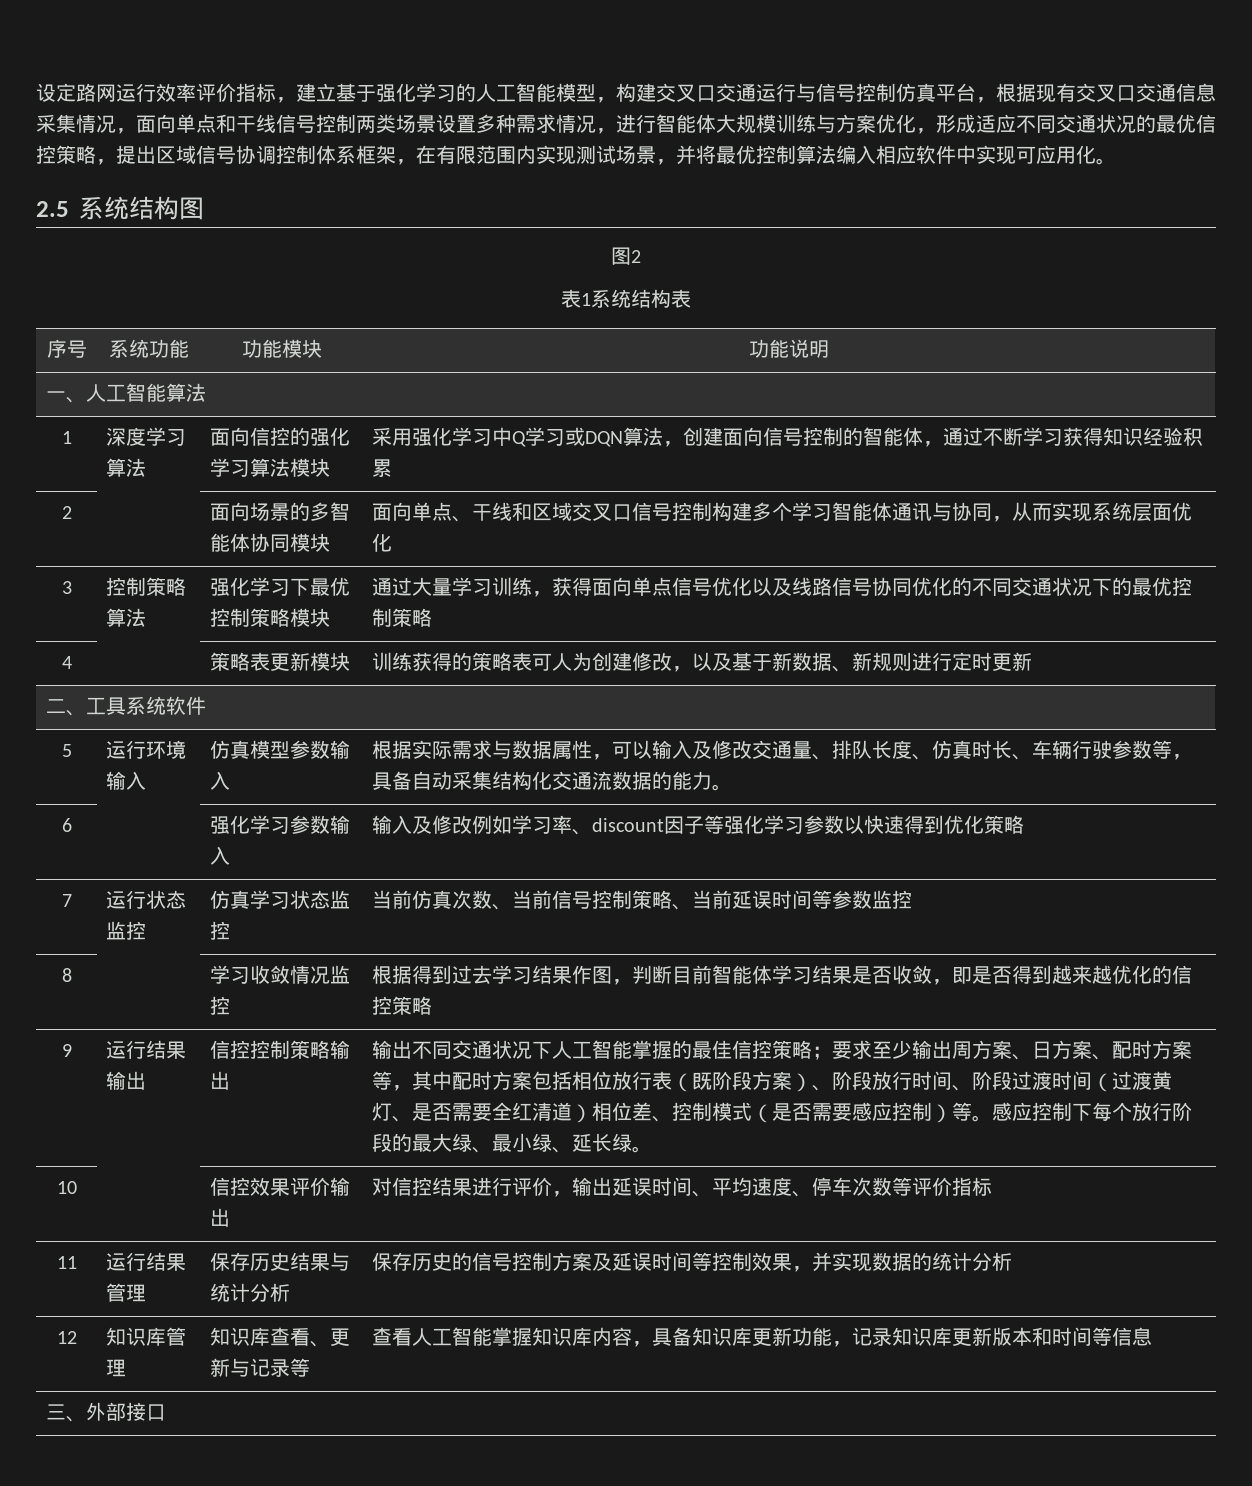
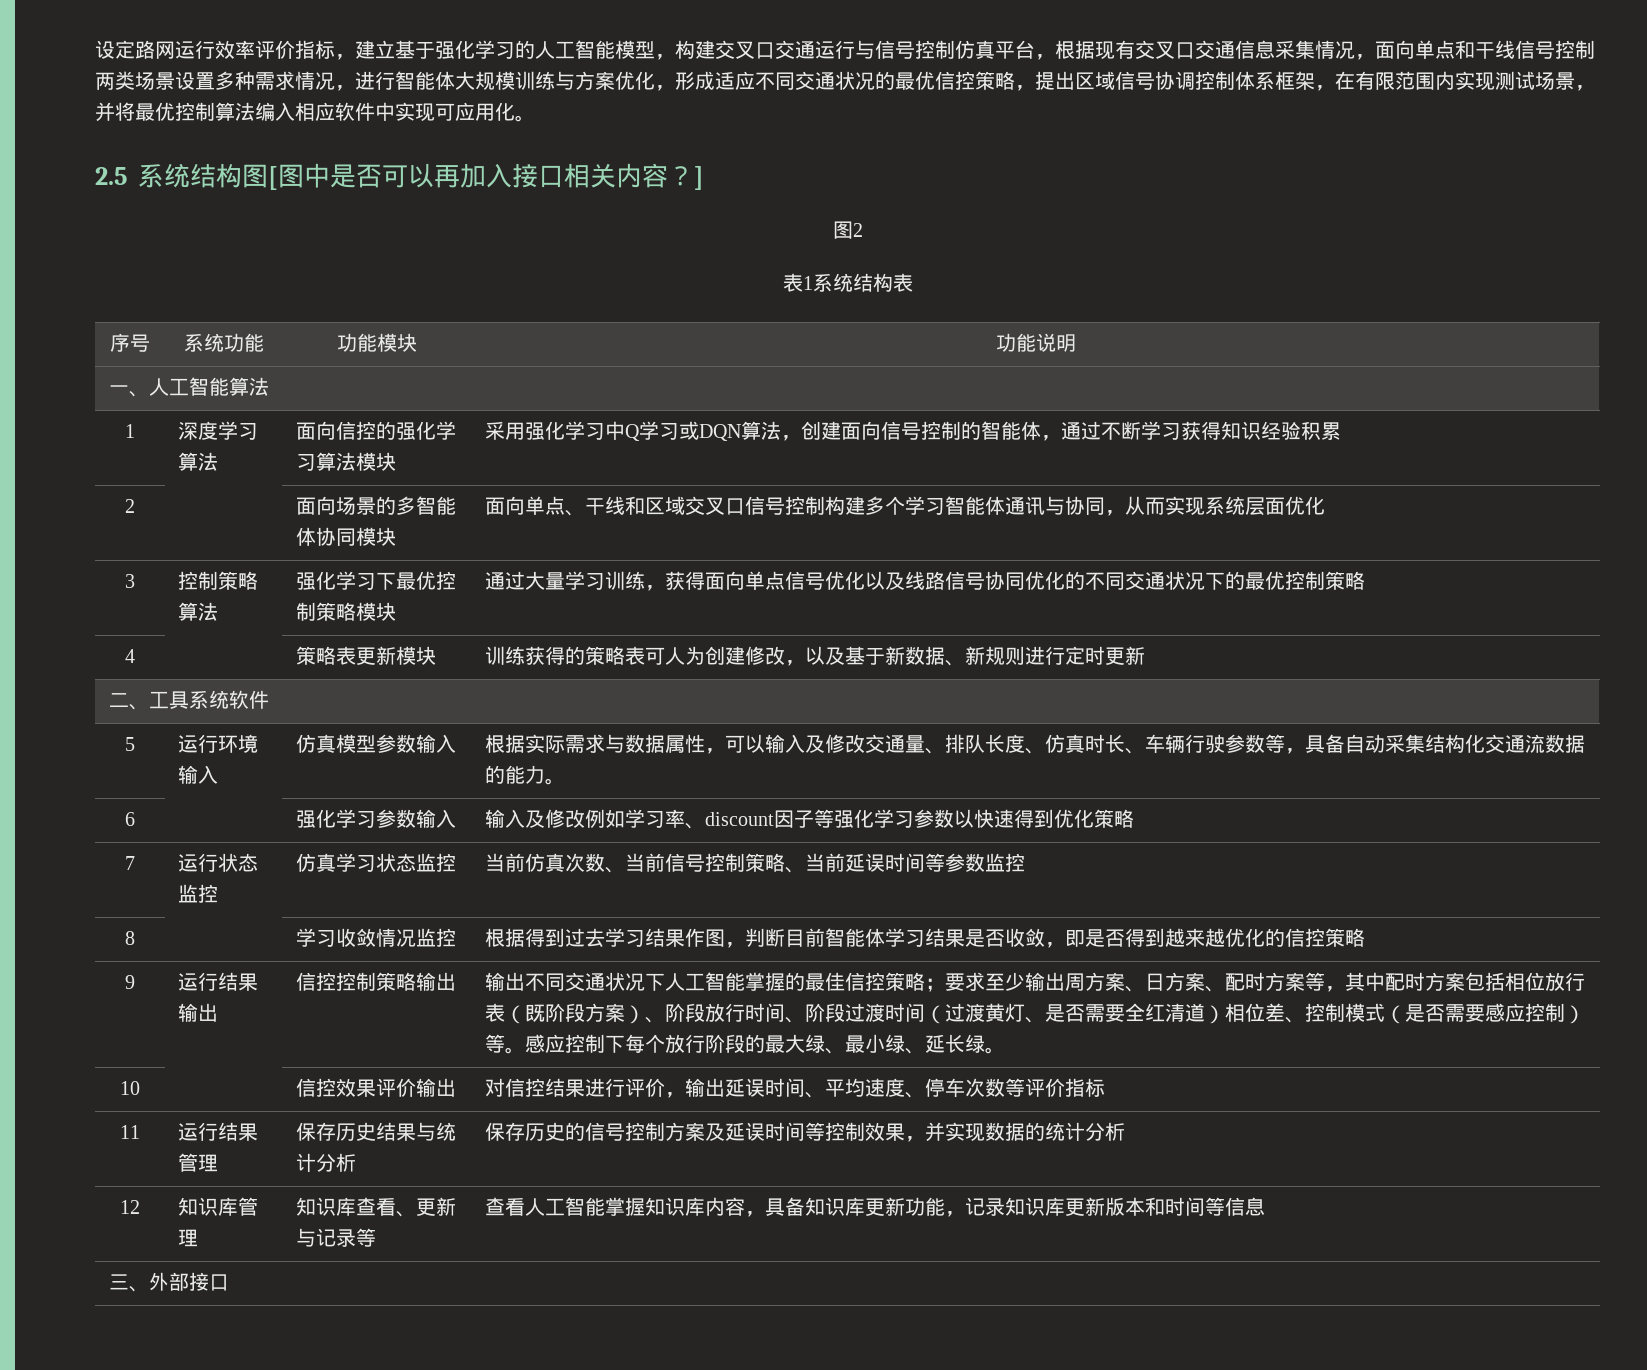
(204, 208) none -> [268,163,704,190] [图中是否可以再加入接口相关内容？]

